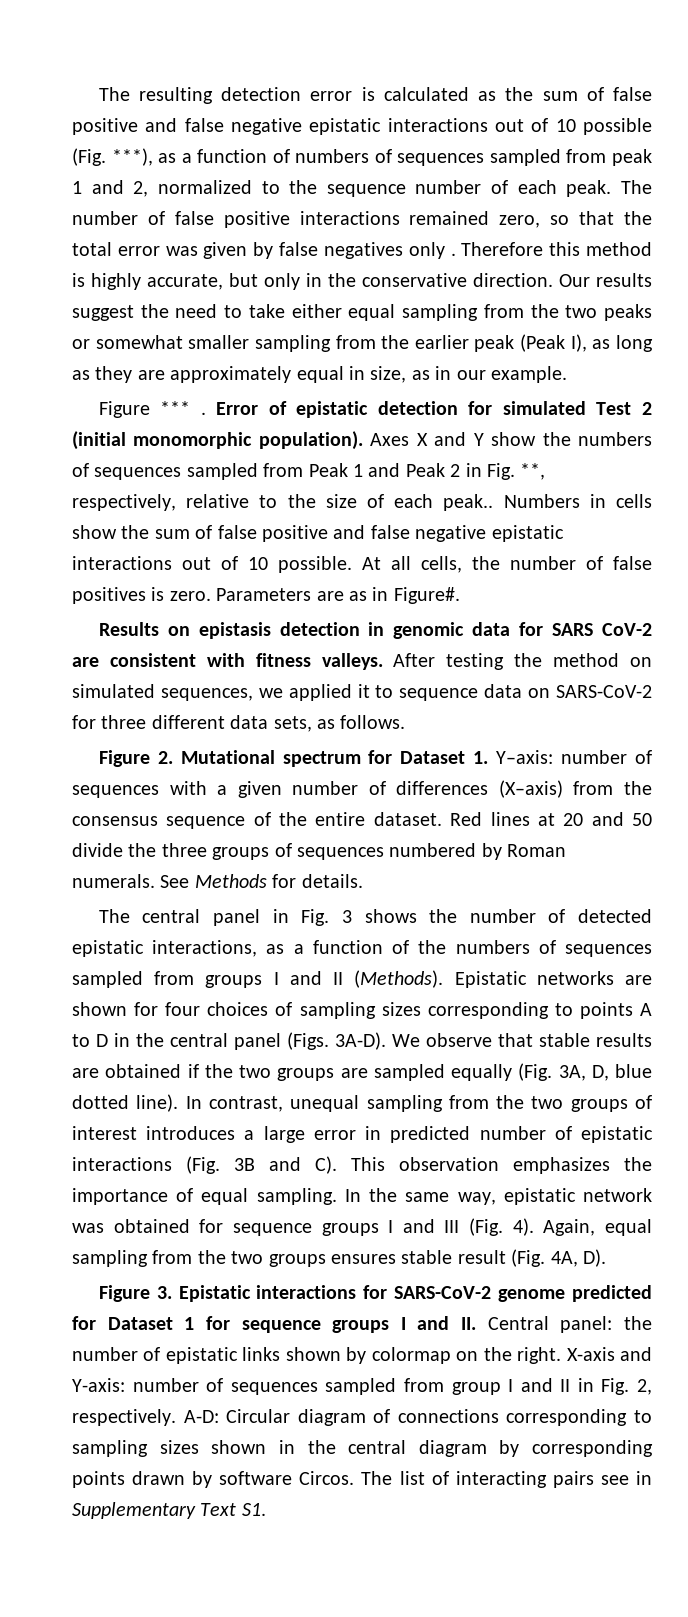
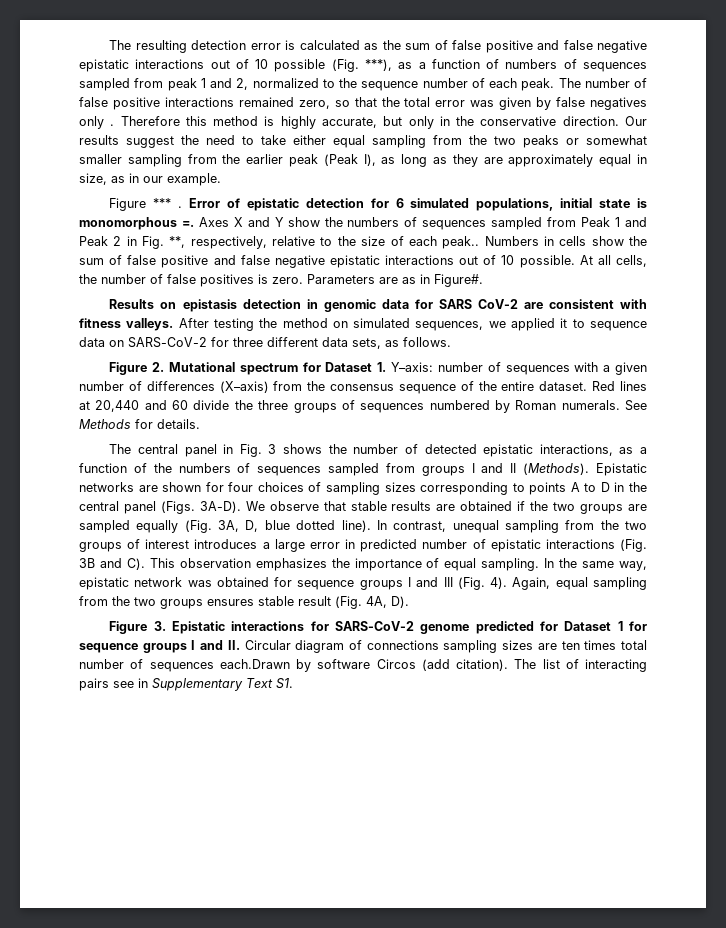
[502,401,652,415] [72,431,363,450] simulated Test 2 (initial monomorphic population). -> [395,198,647,211] [79,217,194,230] 6 simulated populations, initial state is monomorphous =.
[563,812,653,826] 20 and 50 -> [95,400,189,412] 20,440 and 60
[487,1316,652,1333] [72,1347,652,1364] [72,1378,652,1395] [72,1409,652,1426] [72,1440,653,1457] [72,1471,355,1488] Central panel: the number of epistatic links shown by colormap on the right. X-axis and Y-axis: number of sequences sampled from group I and II in Fig. 2, respectively. A-D: Circular diagram of connections corresponding to sampling sizes shown in the central diagram by corresponding points drawn by software Circos. -> [244,640,648,653] [79,659,508,672] Circular diagram of connections sampling sizes are ten times total number of sequences each.Drawn by software Circos (add citation).

